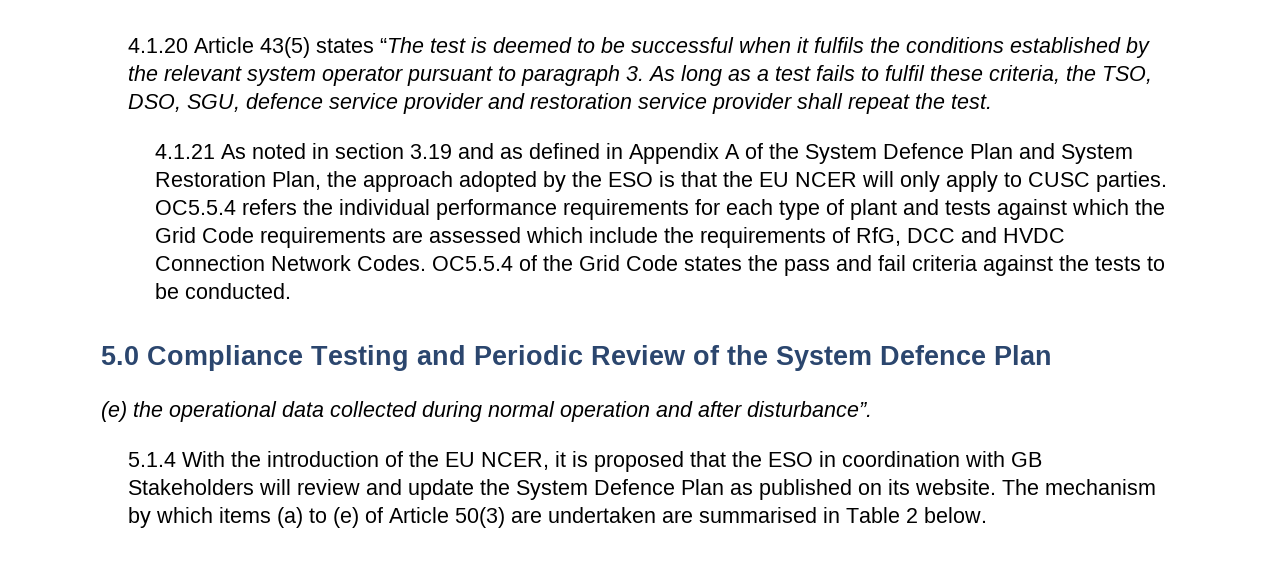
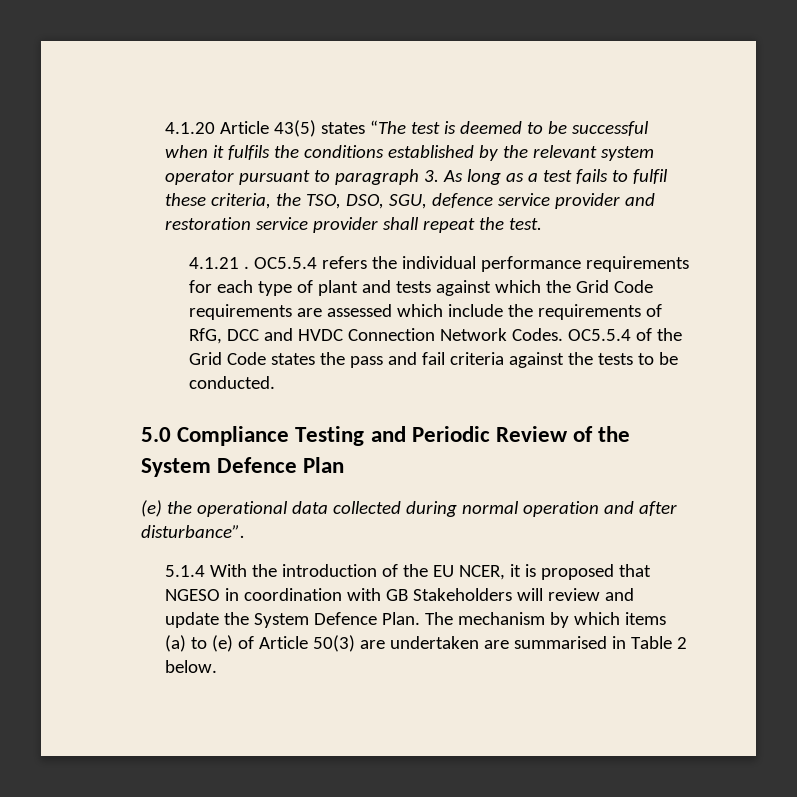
[220,143,1133,164] [154,171,1167,192] As noted in section 3.19 and as defined in Appendix A of the System Defence Plan and System Restoration Plan, the approach adopted by the ESO is that the EU NCER will only apply to CUSC parties. -> [243,266,249,269] .
[731,451,813,467] the ESO -> [164,589,220,601] NGESO
[680,479,996,500] Plan as published on its website. -> [381,612,420,625] Plan.

